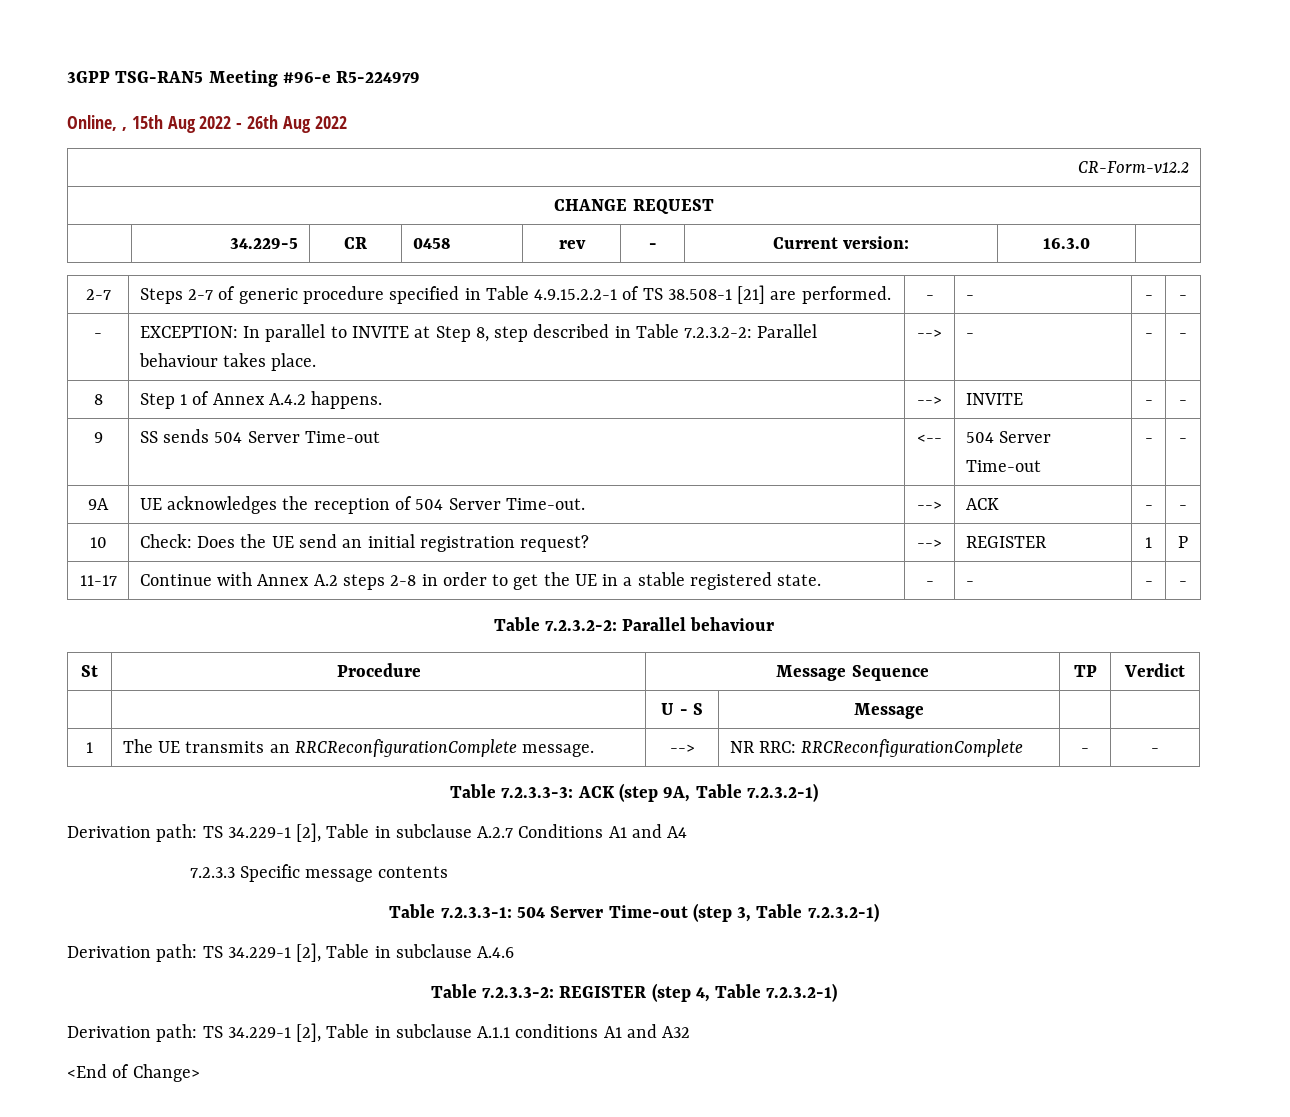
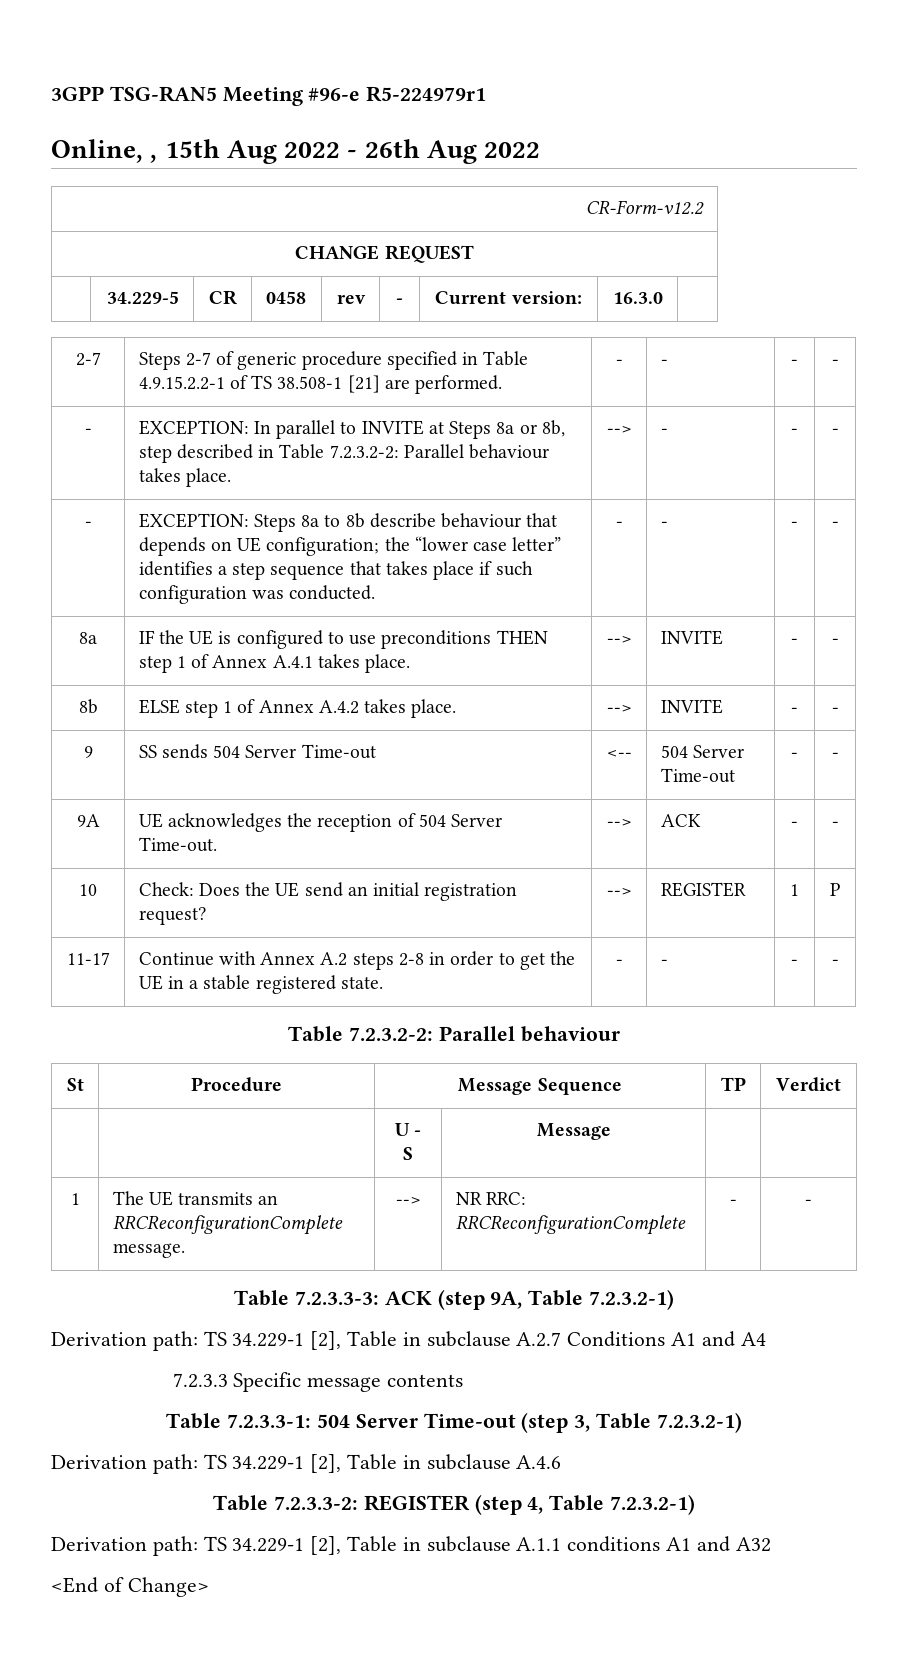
[336,71,421,83] R5-224979 -> [366,86,487,102] R5-224979r1
[435,326,489,342] Step 8, -> [449,420,565,439] Steps 8a or 8b,
[93,394,103,405] [139,393,175,409] 8 | Step -> [84,521,92,527] [138,513,558,532] [138,536,562,556] [138,561,533,580] [138,585,376,604] [615,521,623,527] [660,521,668,527] [791,521,798,527] [831,521,839,527] [79,632,97,644] [138,630,548,649] [138,654,411,673] [606,636,632,644] [660,630,723,645] [791,638,798,644] [831,638,839,644] [78,699,98,714] [138,699,218,718] - | EXCEPTION: Steps 8a to 8b describe behaviour that depends on UE configuration; the “lower case letter” identifies a step sequence that takes place if such configuration was conducted. | - | - | - | - // 8a | IF the UE is configured to use preconditions THEN step 1 of Annex A.4.1 takes place. | --> | INVITE | - | - // 8b | ELSE step
[311,391,383,409] happens. -> [364,699,457,718] takes place.

